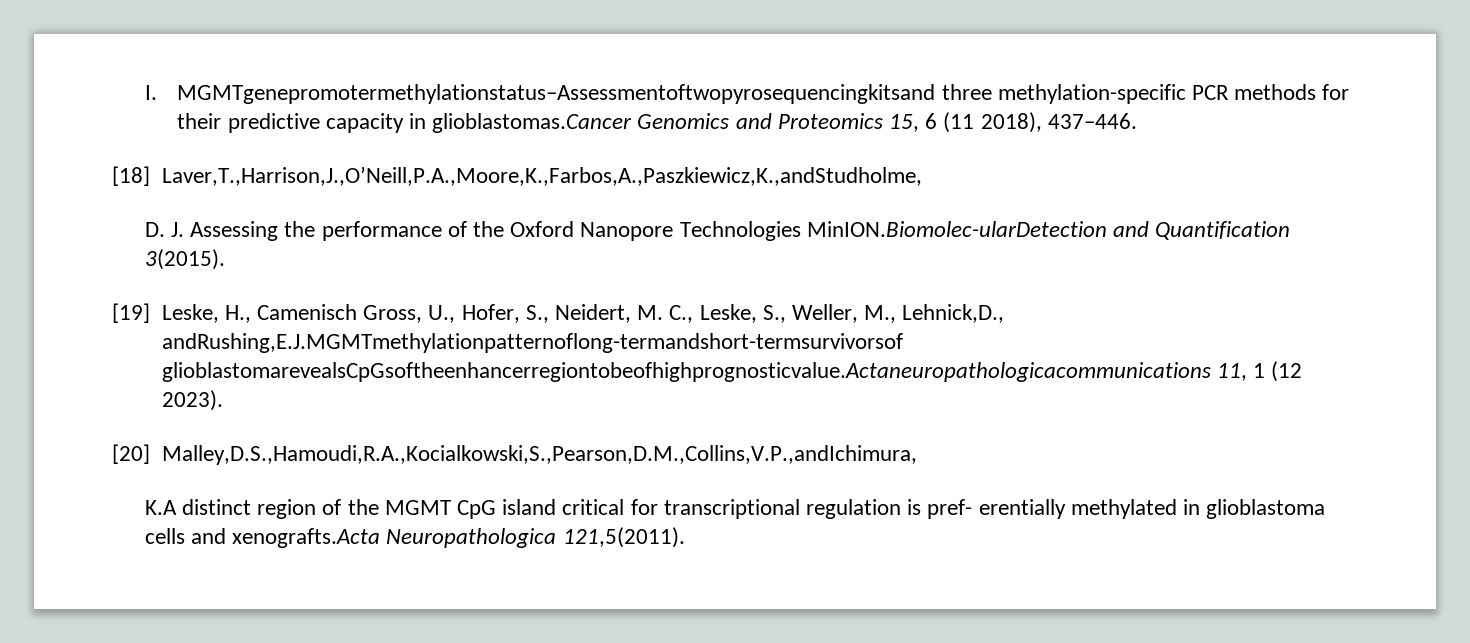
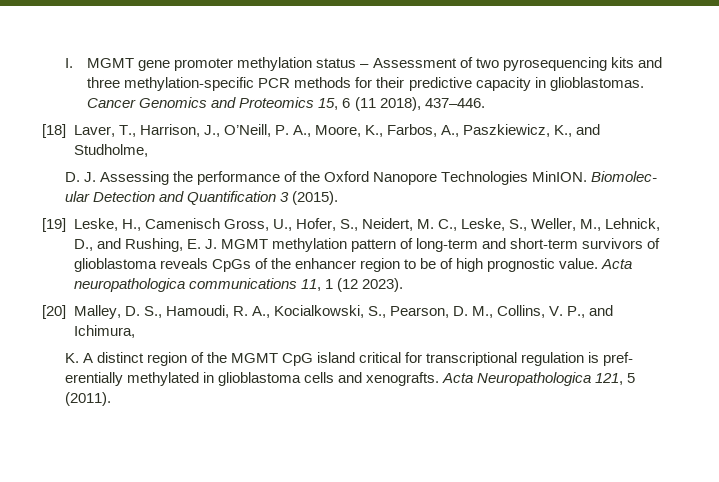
[177,84,936,104] MGMTgenepromotermethylationstatus–Assessmentoftwopyrosequencingkitsand -> [87,57,662,71] MGMT gene promoter methylation status – Assessment of two pyrosequencing kits and
[432,113,633,133] glioblastomas.Cancer -> [549,77,644,91] [87,98,137,108] glioblastomas. Cancer
[161,166,922,186] Laver,T.,Harrison,J.,O’Neill,P.A.,Moore,K.,Farbos,A.,Paszkiewicz,K.,andStudholme, -> [73,124,601,137] [73,144,148,157] Laver, T., Harrison, J., O’Neill, P. A., Moore, K., Farbos, A., Paszkiewicz, K., and Studholme,
[806,221,1291,240] [144,249,225,270] MinION.Biomolec-ularDetection and Quantification 3(2015). -> [532,171,658,182] [64,191,338,205] MinION. Biomolec- ular Detection and Quantification 3 (2015).
[902,304,1005,323] [161,333,903,353] [161,362,1211,382] Lehnick,D., andRushing,E.J.MGMTmethylationpatternoflong-termandshort-termsurvivorsof glioblastomarevealsCpGsoftheenhancerregiontobeofhighprognosticvalue.Actaneuropathologicacommunications -> [605,218,661,231] [73,238,661,252] [73,258,633,272] [73,278,297,292] Lehnick, D., and Rushing, E. J. MGMT methylation pattern of long-term and short-term survivors of glioblastoma reveals CpGs of the enhancer region to be of high prognostic value. Acta neuropathologica communications
[161,445,917,465] [144,500,177,515] Malley,D.S.,Hamoudi,R.A.,Kocialkowski,S.,Pearson,D.M.,Collins,V.P.,andIchimura, // K.A -> [73,305,614,319] [73,325,135,338] [64,353,93,363] Malley, D. S., Hamoudi, R. A., Kocialkowski, S., Pearson, D. M., Collins, V. P., and Ichimura, // K. A
[232,527,685,548] xenografts.Acta Neuropathologica 121,5(2011). -> [365,372,636,386] [64,392,111,406] xenografts. Acta Neuropathologica 121, 5 (2011).

